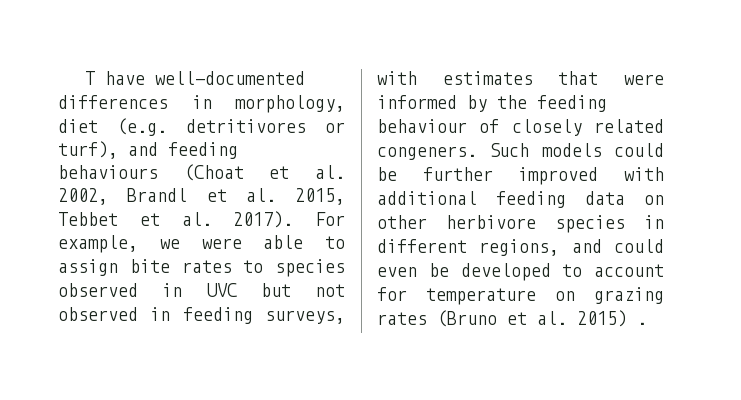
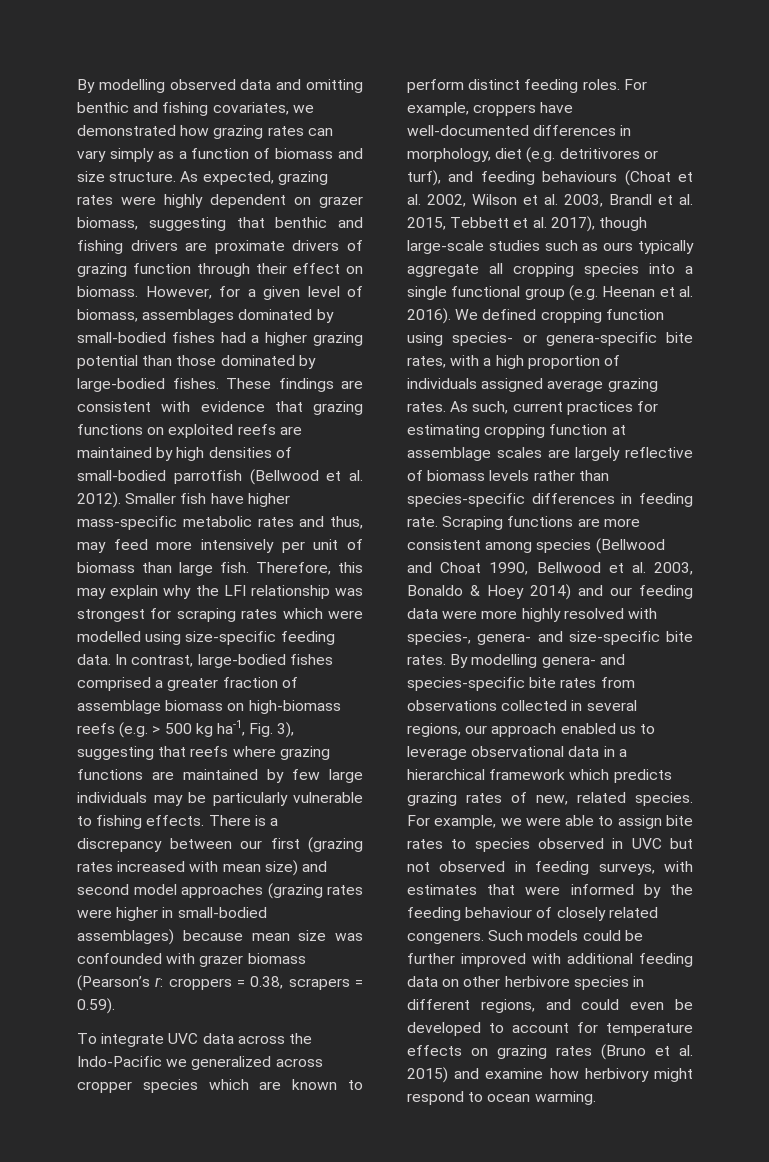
[85,71,96,85] T -> [77,79,363,93] [77,102,314,116] [77,125,333,139] [77,148,363,162] [77,171,328,185] [77,194,363,208] [77,217,363,231] [77,240,363,254] [77,263,363,277] [77,286,363,300] [77,309,334,323] [77,332,364,346] [77,355,316,369] [77,378,363,392] [77,401,363,415] [77,424,302,438] [77,447,292,461] [77,469,363,485] [77,492,290,508] [77,516,363,530] [77,539,363,553] [77,562,363,576] [77,585,363,599] [77,608,363,622] [77,631,335,645] [77,654,333,668] [77,677,298,691] [77,700,341,714] [77,720,295,738] [77,746,330,760] [77,769,363,783] [77,792,363,806] [77,815,278,829] [77,837,363,853] [77,860,327,876] [77,883,363,899] [77,907,267,921] [77,929,363,945] [77,953,306,967] [77,975,363,991] [77,998,115,1014] [77,1033,312,1047] [77,1056,323,1070] [77,1079,363,1093] [407,79,647,93] [407,102,537,116] By modelling observed data and omitting benthic and fishing covariates, we demonstrated how grazing rates can vary simply as a function of biomass and size structure. As expected, grazing rates were highly dependent on grazer biomass, suggesting that benthic and fishing drivers are proximate drivers of grazing function through their effect on biomass. However, for a given level of biomass, assemblages dominated by small-bodied fishes had a higher grazing potential than those dominated by large-bodied fishes. These findings are consistent with evidence that grazing functions on exploited reefs are maintained by high densities of small-bodied parrotfish (Bellwood et al. 2012). Smaller fish have higher mass-specific metabolic rates and thus, may feed more intensively per unit of biomass than large fish. Therefore, this may explain why the LFI relationship was strongest for scraping rates which were modelled using size-specific feeding data. In contrast, large-bodied fishes comprised a greater fraction of assemblage biomass on high-biomass reefs (e.g. > 500 kg ha-1, Fig. 3), suggesting that reefs where grazing functions are maintained by few large individuals may be particularly vulnerable to fishing effects. There is a discrepancy between our first (grazing rates increased with mean size) and second model approaches (grazing rates were higher in small-bodied assemblages) because mean size was confounded with grazer biomass (Pearson’s r: croppers = 0.38, scrapers = 0.59). // To integrate UVC data across the Indo-Pacific we generalized across cropper species which are known to perform distinct feeding roles. For example, croppers
(108, 196) none -> [472,194,603,207] Wilson et al. 2003,
[58,211,294,228] Tebbet et al. 2017). -> [450,216,647,232] [407,240,694,254] [407,263,693,277] [407,285,693,301] [407,308,664,324] [407,332,693,346] [407,355,620,369] [407,378,658,392] [407,401,658,415] [407,424,626,438] [407,447,693,461] [407,470,609,481] [407,493,693,507] [407,516,640,530] [407,538,665,554] [407,562,693,575] [407,584,693,600] [407,608,657,622] [407,631,693,645] [407,654,625,668] [407,677,635,691] [407,700,637,711] [407,723,655,737] [407,746,627,760] [407,769,672,783] [407,792,693,806] Tebbett et al. 2017), though large-scale studies such as ours typically aggregate all cropping species into a single functional group (e.g. Heenan et al. 2016). We defined cropping function using species- or genera-specific bite rates, with a high proportion of individuals assigned average grazing rates. As such, current practices for estimating cropping function at assemblage scales are largely reflective of biomass levels rather than species-specific differences in feeding rate. Scraping functions are more consistent among species (Bellwood and Choat 1990, Bellwood et al. 2003, Bonaldo & Hoey 2014) and our feeding data were more highly resolved with species-, genera- and size-specific bite rates. By modelling genera- and species-specific bite rates from observations collected in several regions, our approach enabled us to leverage observational data in a hierarchical framework which predicts grazing rates of new, related species.
(536, 296) none -> [407,1045,462,1056] effects
[637,322,647,325] . -> [454,1068,693,1082] [407,1091,596,1105] and examine how herbivory might respond to ocean warming.

